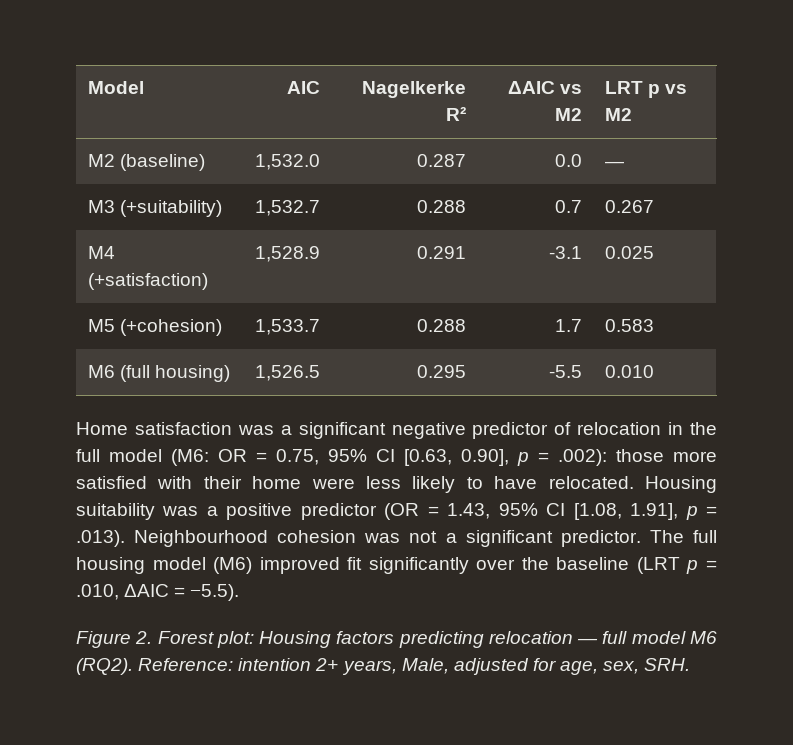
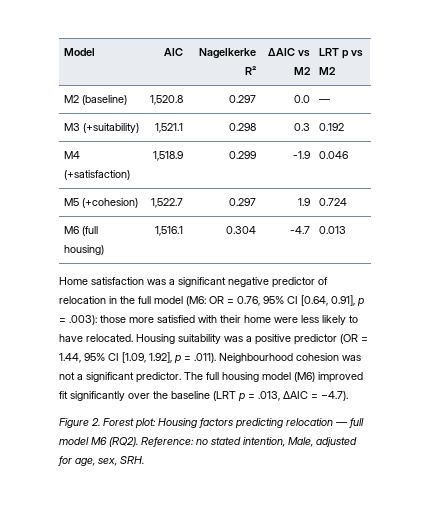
[255,154,321,170] [417,154,467,167] 1,532.0 | 0.287 -> [150,95,184,105] [229,95,257,103] 1,520.8 | 0.297
[255,200,321,216] [417,200,467,213] [555,200,583,213] [604,200,654,213] [87,246,115,259] [87,273,208,290] [255,246,321,262] [417,246,467,259] [549,246,583,259] [604,246,654,259] [87,319,222,336] [255,319,321,335] [417,319,467,332] [555,319,583,332] [604,319,654,332] 1,532.7 | 0.288 | 0.7 | 0.267 // M4 (+satisfaction) | 1,528.9 | 0.291 | -3.1 | 0.025 // M5 (+cohesion) | 1,533.7 | 0.288 | 1.7 | 0.583 -> [155,123,184,133] [229,123,257,131] [294,123,311,131] [318,123,344,131] [63,151,80,159] [63,170,130,180] [153,151,184,161] [229,151,257,159] [293,151,311,159] [318,151,348,159] [63,198,138,208] [151,198,184,208] [229,198,257,206] [298,198,311,206] [318,198,347,206] 1,521.1 | 0.298 | 0.3 | 0.192 // M4 (+satisfaction) | 1,518.9 | 0.299 | -1.9 | 0.046 // M5 (+cohesion) | 1,522.7 | 0.297 | 1.9 | 0.724
[255,365,321,381] [417,365,467,378] [549,365,583,378] [604,365,654,378] 1,526.5 | 0.295 | -5.5 | 0.010 -> [155,226,184,236] [226,226,257,234] [290,226,311,234] [318,226,346,234] 1,516.1 | 0.304 | -4.7 | 0.013
[276,449,607,466] 0.75, 95% CI [0.63, 0.90], p = .002): -> [237,295,364,307] [59,315,97,325] 0.76, 95% CI [0.64, 0.91], p = .003):
[447,503,717,520] [76,530,125,547] 1.43, 95% CI [1.08, 1.91], p = .013). -> [59,352,216,364] 1.44, 95% CI [1.09, 1.92], p = .011).
[76,584,119,600] .010, -> [258,391,280,401] .013,
[190,584,240,601] −5.5). -> [321,391,348,401] −4.7).
[238,658,397,675] intention 2+ years, -> [196,437,285,447] no stated intention,

